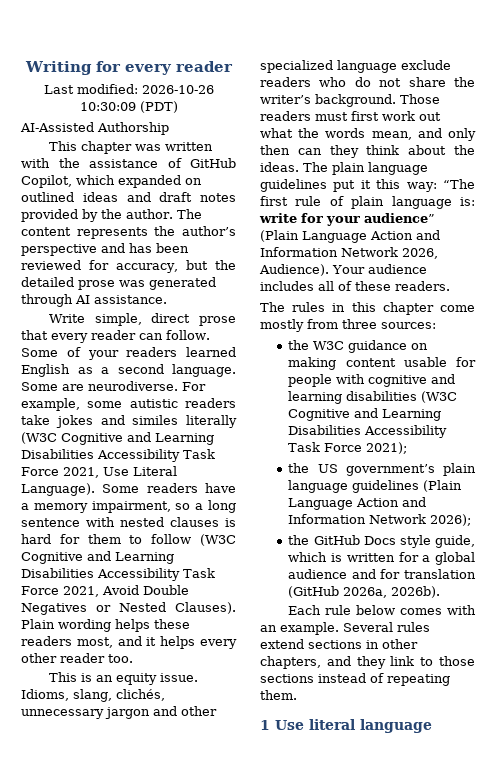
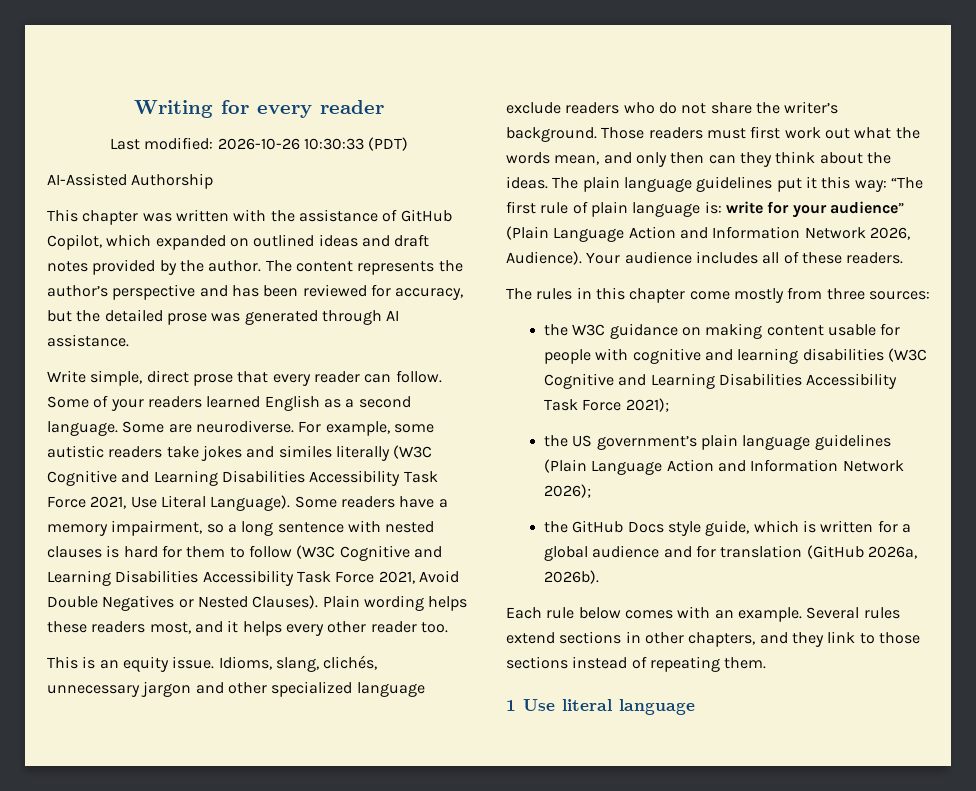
[79,102,136,111] 10:30:09 -> [303,138,364,150] 10:30:33

